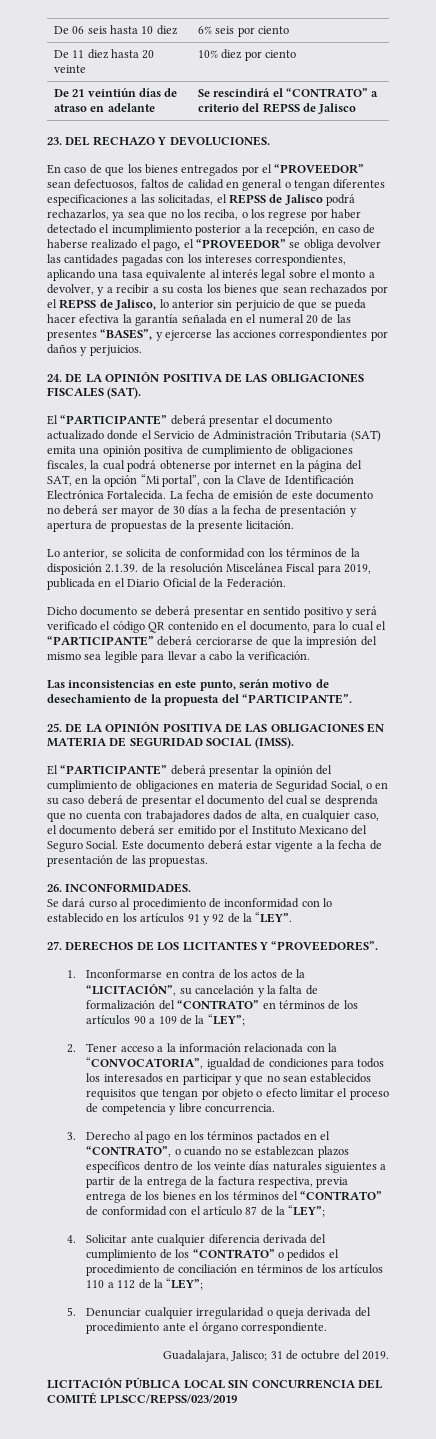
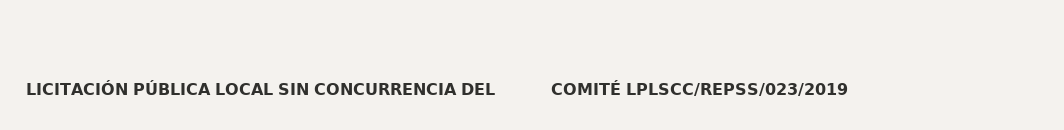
[53,25,178,35] [197,26,290,37] [53,49,155,59] [53,65,86,73] [197,49,297,61] [53,88,178,97] [53,103,155,112] [197,88,379,98] [197,103,357,114] [47,136,270,146] [47,164,365,176] [47,179,386,191] [47,194,355,206] [47,209,362,221] [47,224,376,236] [47,239,381,251] [47,254,347,266] [47,269,375,281] [47,284,388,296] [47,299,367,311] [47,314,351,326] [47,329,388,341] [47,344,142,356] [47,371,364,383] [47,387,142,399] [47,415,332,427] [47,430,381,442] [47,445,353,457] [47,460,362,472] [47,474,354,487] [47,490,373,500] [47,505,357,517] [47,520,295,532] [47,548,360,559] [47,563,371,575] [47,578,286,590] [47,606,378,618] [47,621,387,633] [47,636,377,648] [47,651,310,663] [47,679,329,691] [47,694,352,706] [47,721,384,733] [47,737,294,749] [47,765,333,777] [47,780,389,792] [47,795,378,807] [47,810,379,822] [47,825,368,837] [47,840,382,852] [47,855,209,867] [47,883,192,893] [47,898,332,910] [47,912,293,925] [47,941,379,951] [66,969,306,979] [86,983,318,997] [86,1000,358,1010] [86,1014,245,1026] [66,1043,338,1053] [86,1057,385,1070] [86,1073,372,1085] [86,1088,389,1100] [86,1103,275,1115] [66,1131,331,1143] [86,1146,349,1158] [86,1161,387,1173] [86,1176,349,1188] [86,1191,383,1203] [86,1205,326,1217] [66,1234,327,1246] [86,1249,339,1261] [86,1264,384,1276] [86,1278,204,1290] [66,1307,371,1319] [86,1322,327,1334] [162,1350,389,1362] De 06 seis hasta 10 diez | 6% seis por ciento // De 11 diez hasta 20 veinte | 10% diez por ciento // De 21 veintiún días de atraso en adelante | Se rescindirá el “CONTRATO” a criterio del REPSS de Jalisco // 23. DEL RECHAZO Y DEVOLUCIONES. // En caso de que los bienes entregados por el “PROVEEDOR” sean defectuosos, faltos de calidad en general o tengan diferentes especificaciones a las solicitadas, el REPSS de Jalisco podrá rechazarlos, ya sea que no los reciba, o los regrese por haber detectado el incumplimiento posterior a la recepción, en caso de haberse realizado el pago, el “PROVEEDOR” se obliga devolver las cantidades pagadas con los intereses correspondientes, aplicando una tasa equivalente al interés legal sobre el monto a devolver, y a recibir a su costa los bienes que sean rechazados por el REPSS de Jalisco, lo anterior sin perjuicio de que se pueda hacer efectiva la garantía señalada en el numeral 20 de las presentes “BASES”, y ejercerse las acciones correspondientes por daños y perjuicios. // 24. DE LA OPINIÓN POSITIVA DE LAS OBLIGACIONES FISCALES (SAT). // El “PARTICIPANTE” deberá presentar el documento actualizado donde el Servicio de Administración Tributaria (SAT) emita una opinión positiva de cumplimiento de obligaciones fiscales, la cual podrá obtenerse por internet en la página del SAT, en la opción “Mi portal”, con la Clave de Identificación Electrónica Fortalecida. La fecha de emisión de este documento no deberá ser mayor de 30 días a la fecha de presentación y apertura de propuestas de la presente licitación. // Lo anterior, se solicita de conformidad con los términos de la disposición 2.1.39. de la resolución Miscelánea Fiscal para 2019, publicada en el Diario Oficial de la Federación. // Dicho documento se deberá presentar en sentido positivo y será verificado el código QR contenido en el documento, para lo cual el “PARTICIPANTE” deberá cerciorarse de que la impresión del mismo sea legible para llevar a cabo la verificación. // Las inconsistencias en este punto, serán motivo de desechamiento de la propuesta del “PARTICIPANTE”. // 25. DE LA OPINIÓN POSITIVA DE LAS OBLIGACIONES EN MATERIA DE SEGURIDAD SOCIAL (IMSS). // El “PARTICIPANTE” deberá presentar la opinión del cumplimiento de obligaciones en materia de Seguridad Social, o en su caso deberá de presentar el documento del cual se desprenda que no cuenta con trabajadores dados de alta, en cualquier caso, el documento deberá ser emitido por el Instituto Mexicano del Seguro Social. Este documento deberá estar vigente a la fecha de presentación de las propuestas. // 26. INCONFORMIDADES. // Se dará curso al procedimiento de inconformidad con lo establecido en los artículos 91 y 92 de la “LEY”. // 27. DERECHOS DE LOS LICITANTES Y “PROVEEDORES”. // 1. Inconformarse en contra de los actos de la “LICITACIÓN”, su cancelación y la falta de formalización del “CONTRATO” en términos de los artículos 90 a 109 de la “LEY”; // 2. Tener acceso a la información relacionada con la “CONVOCATORIA”, igualdad de condiciones para todos los interesados en participar y que no sean establecidos requisitos que tengan por objeto o efecto limitar el proceso de competencia y libre concurrencia. // 3. Derecho al pago en los términos pactados en el “CONTRATO”, o cuando no se establezcan plazos específicos dentro de los veinte días naturales siguientes a partir de la entrega de la factura respectiva, previa entrega de los bienes en los términos del “CONTRATO” de conformidad con el artículo 87 de la “LEY”; // 4. Solicitar ante cualquier diferencia derivada del cumplimiento de los “CONTRATO” o pedidos el procedimiento de conciliación en términos de los artículos 110 a 112 de la “LEY”; // 5. Denunciar cualquier irregularidad o queja derivada del procedimiento ante el órgano correspondiente. // Guadalajara, Jalisco; 31 de octubre del 2019. // -> (26, 87) none

